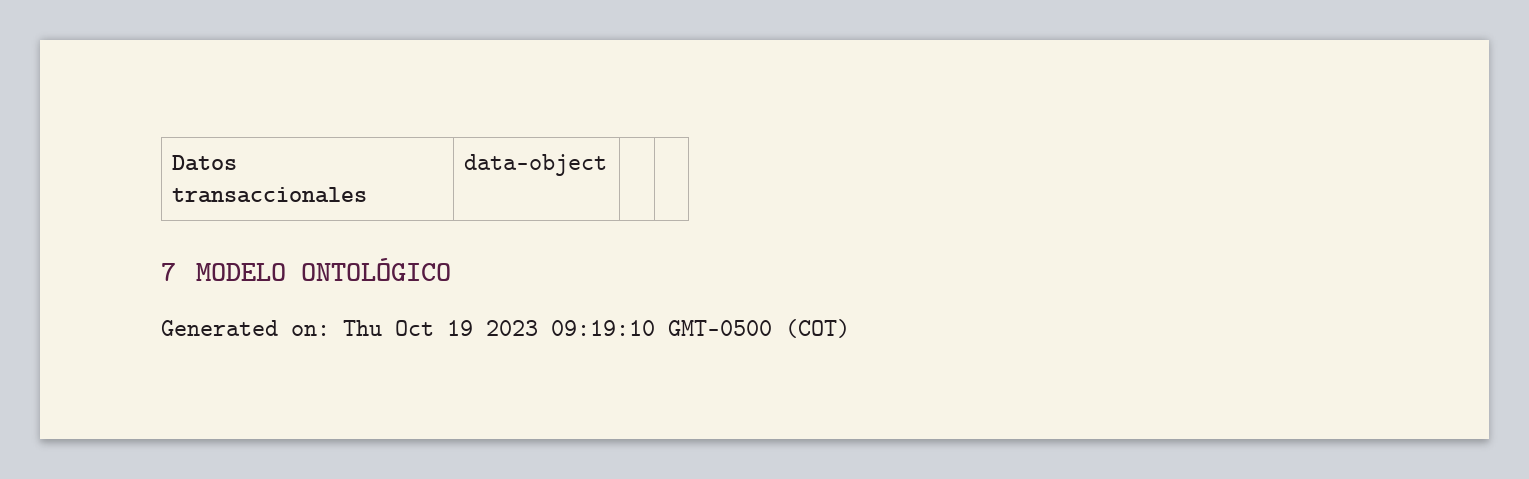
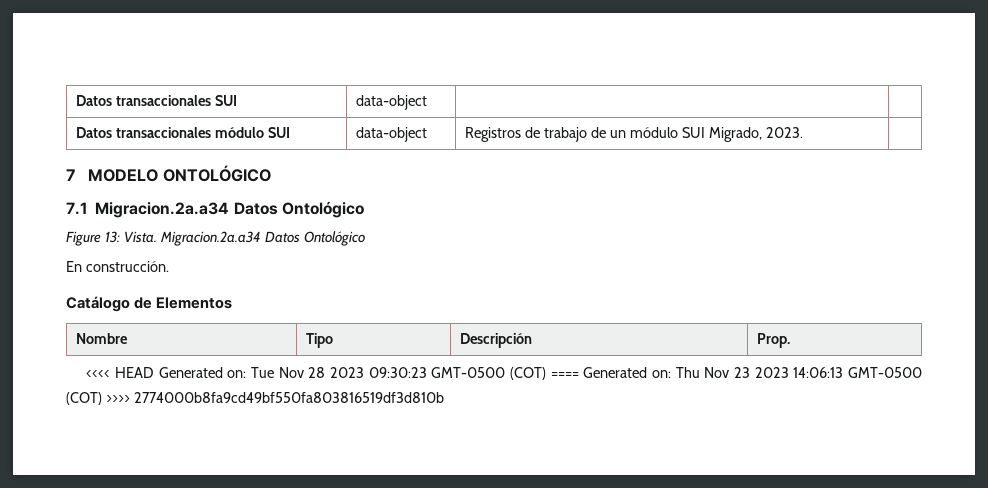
[172,155,238,171] [172,187,368,203] Datos transaccionales -> [76,95,238,106] Datos transaccionales SUI
[161,258,452,281] [161,319,850,338] // 7 MODELO ONTOLÓGICO // Generated on: Thu Oct 19 2023 09:19:10 GMT-0500 (COT) -> [76,127,291,138] [356,127,428,142] [465,127,803,142] [66,165,271,182] [66,201,364,218] [66,231,365,246] [66,261,169,272] [66,296,233,312] [76,333,129,344] [306,333,334,348] [460,333,533,348] [757,333,791,348] [86,367,922,380] [66,392,444,405] // Datos transaccionales módulo SUI | data-object | Registros de trabajo de un módulo SUI Migrado, 2023. | // 7 MODELO ONTOLÓGICO // 7.1 Migracion.2a.a34 Datos Ontológico // Figure 13: Vista. Migracion.2a.a34 Datos Ontológico // En construcción. // Catálogo de Elementos // Nombre | Tipo | Descripción | Prop. // <<<< HEAD Generated on: Tue Nov 28 2023 09:30:23 GMT-0500 (COT) ==== Generated on: Thu Nov 23 2023 14:06:13 GMT-0500 (COT) >>>> 2774000b8fa9cd49bf550fa803816519df3d810b

